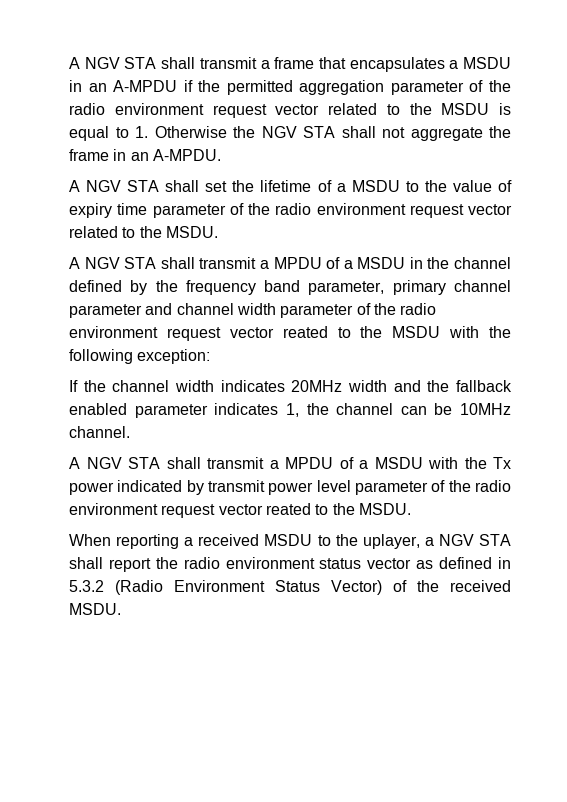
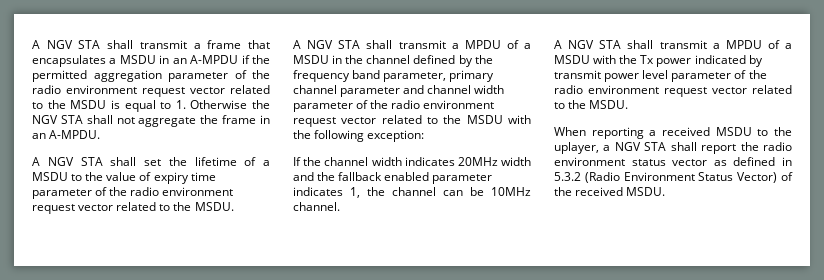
[282,326,328,338] reated -> [381,115,422,124] related
[265,503,311,515] reated -> [752,85,792,94] related

